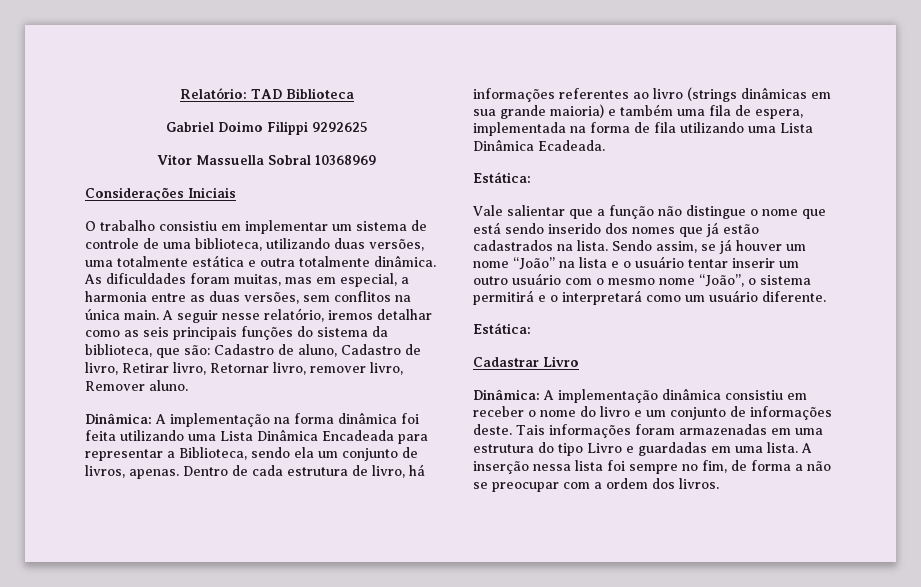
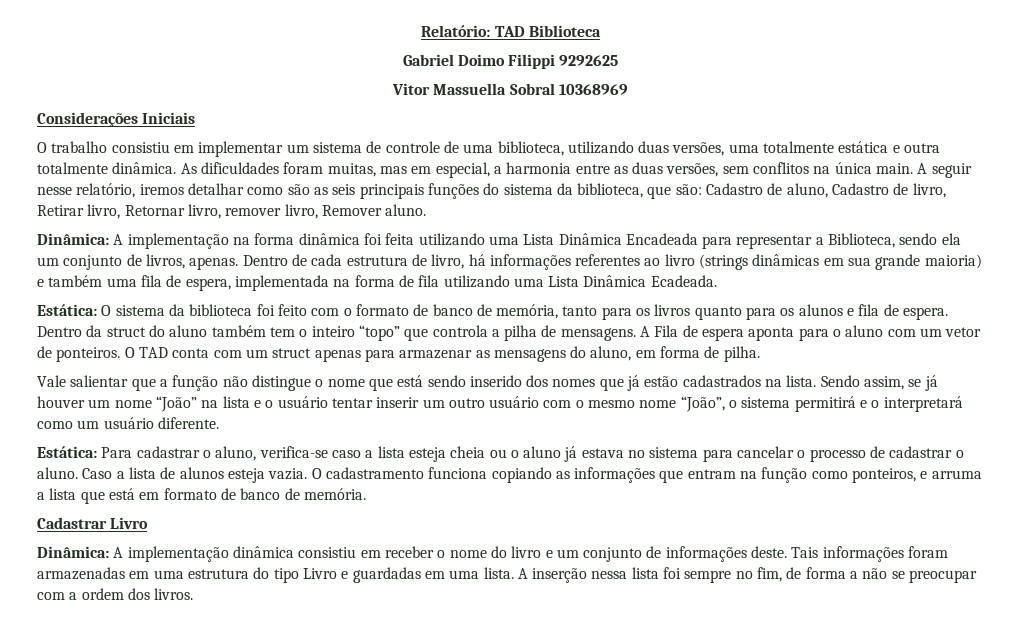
(120, 333) none -> [287,184,310,195] são
(531, 177) none -> [101,304,949,320] [37,325,982,341] [37,346,760,362] O sistema da biblioteca foi feito com o formato de banco de memória, tanto para os livros quanto para os alunos e fila de espera. Dentro da struct do aluno também tem o inteiro “topo” que controla a pilha de mensagens. A Fila de espera aponta para o aluno com um vetor de ponteiros. O TAD conta com um struct apenas para armazenar as mensagens do aluno, em forma de pilha.
(531, 328) none -> [101,446,964,462] [37,467,982,483] [37,488,366,504] Para cadastrar o aluno, verifica-se caso a lista esteja cheia ou o aluno já estava no sistema para cancelar o processo de cadastrar o aluno. Caso a lista de alunos esteja vazia. O cadastramento funciona copiando as informações que entram na função como ponteiros, e arruma a lista que está em formato de banco de memória.

